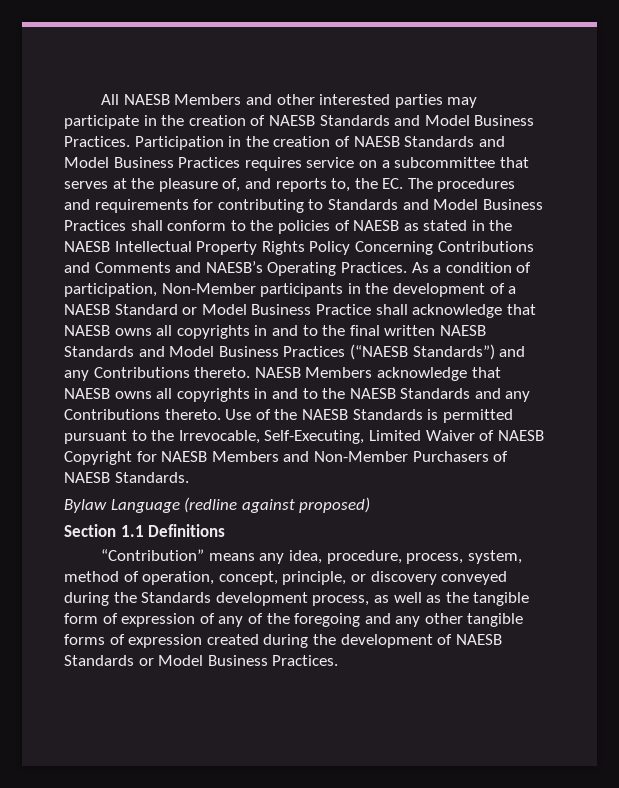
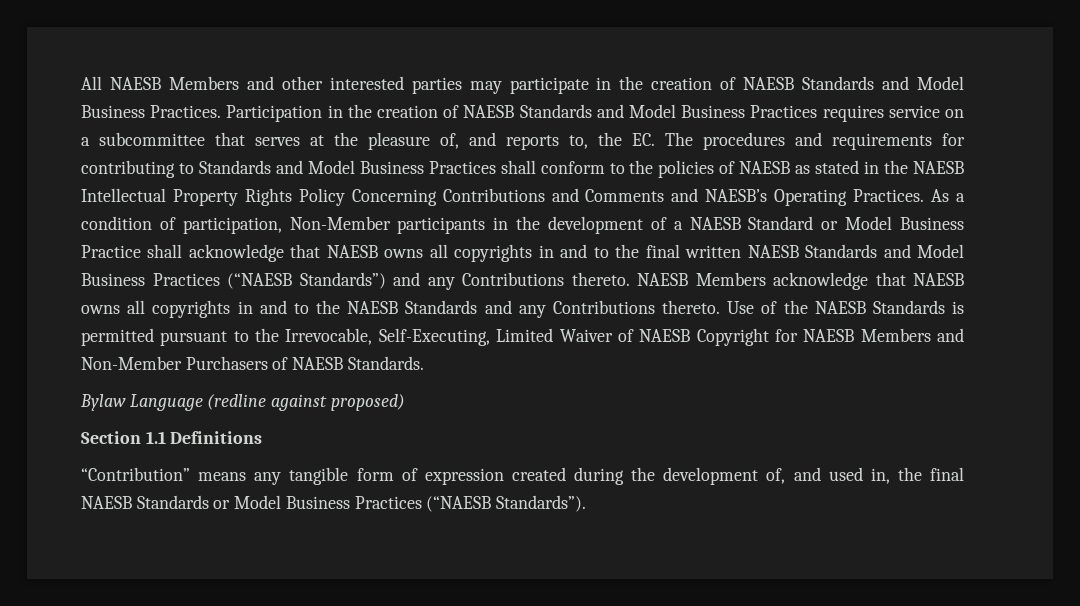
[289,550,522,564] [64,571,508,585] [64,592,530,606] [64,613,524,627] [64,634,453,648] idea, procedure, process, system, method of operation, concept, principle, or discovery conveyed during the Standards development process, as well as the tangible form of expression of any of the foregoing and any other tangible forms of expression created during the development of -> [289,467,964,485] tangible form of expression created during the development of, and used in, the final
[272,655,339,666] Practices. -> [354,495,587,512] Practices (“NAESB Standards”).

